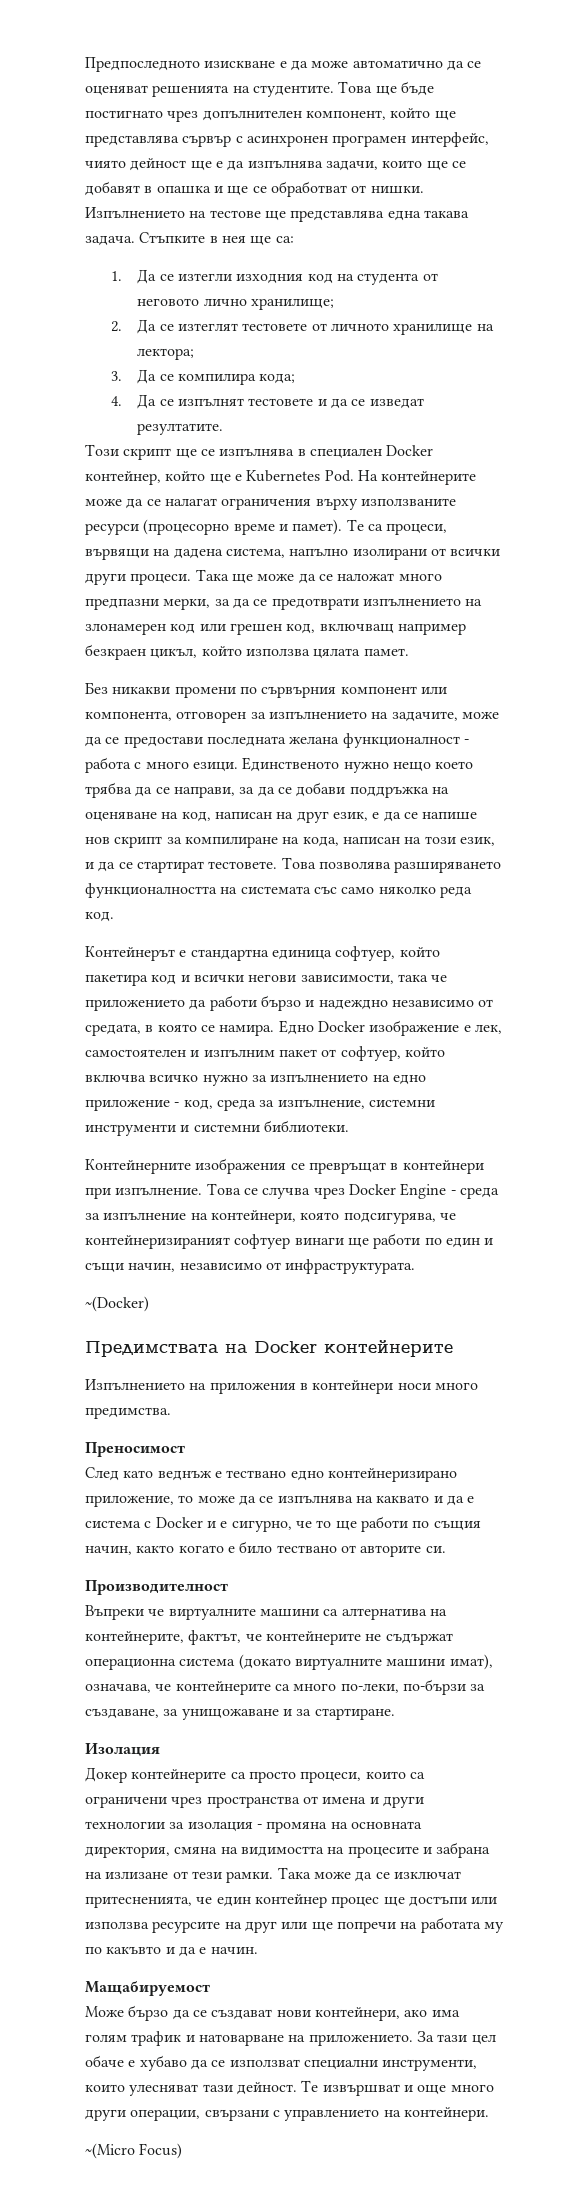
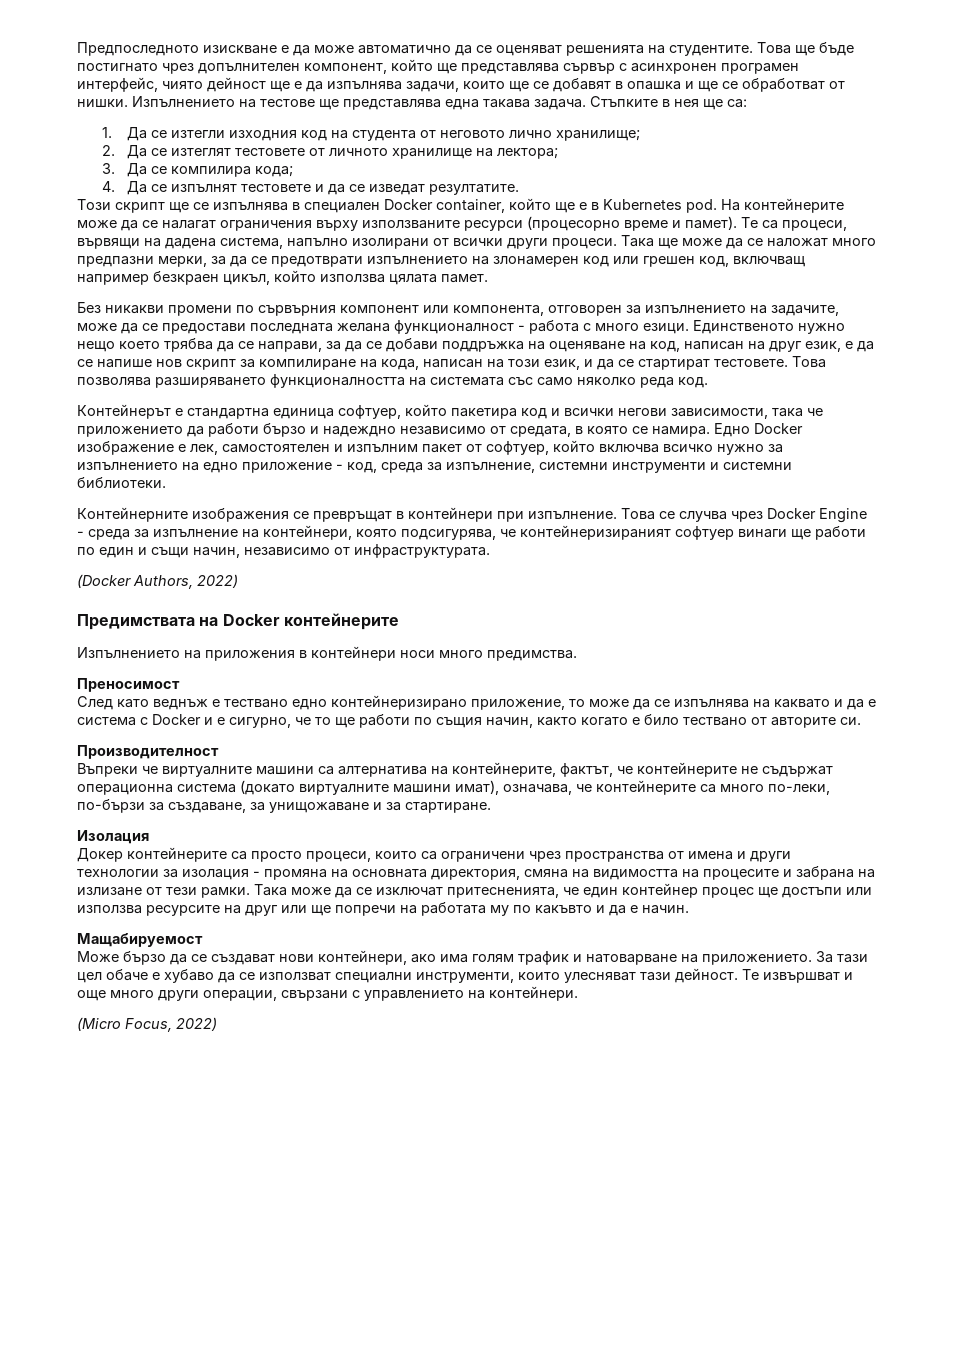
[85,471,161,485] контейнер, -> [436,199,505,213] container,
[246,470,354,482] Kubernetes Pod. -> [591,199,717,213] в Kubernetes pod.
[85,1296,149,1312] ~(Docker) -> [77,574,238,589] (Docker Authors, 2022)
[85,2143,183,2159] ~(Micro Focus) -> [77,1017,217,1032] (Micro Focus, 2022)

